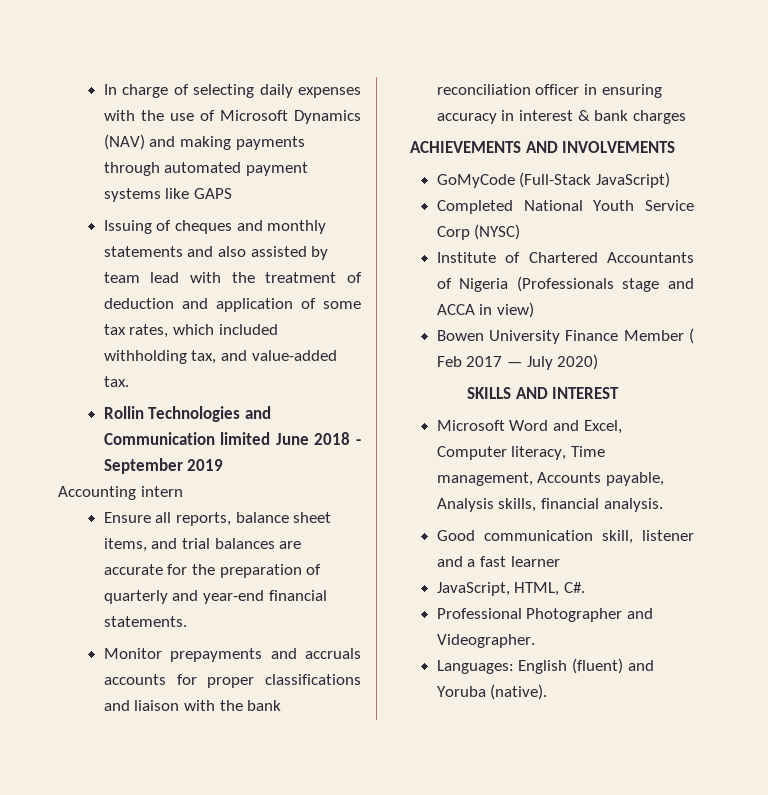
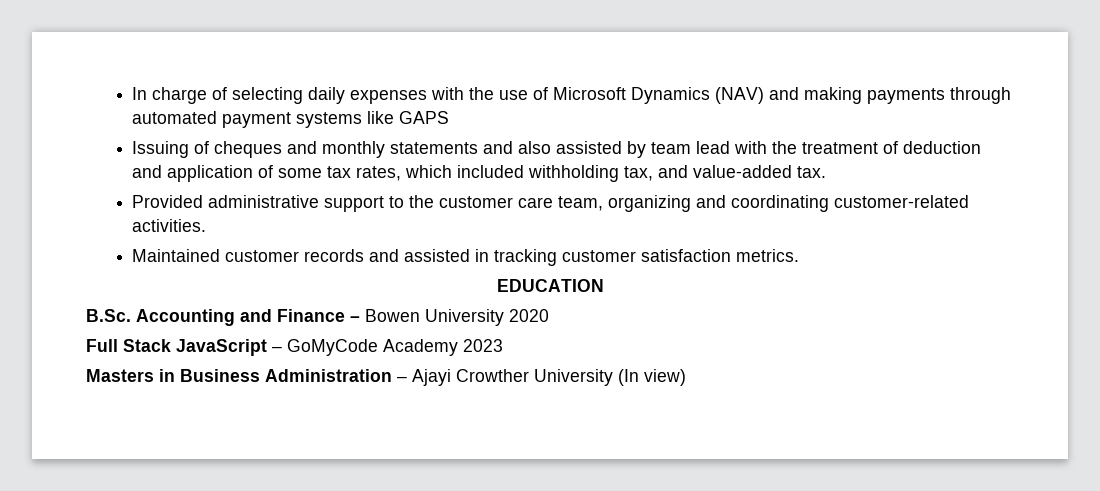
[103,406,272,422] [103,432,361,445] [103,458,224,474] [58,486,183,500] [103,512,332,526] [103,538,302,552] [103,564,322,578] [103,590,327,604] [103,616,187,627] [103,648,361,662] [103,674,361,688] [103,700,282,711] [436,84,662,98] [436,110,686,124] [409,141,676,153] [436,172,671,188] [436,200,694,214] [436,224,521,240] [436,252,694,263] [436,276,694,292] [436,302,535,318] [436,328,694,344] [436,354,599,370] [466,387,620,399] [436,420,622,434] [436,446,606,460] [436,472,665,486] [436,498,663,512] [436,530,694,544] [436,556,560,567] [436,582,586,596] [436,608,654,622] [436,634,535,648] [436,658,654,674] [436,684,548,700] Rollin Technologies and Communication limited June 2018 - September 2019 // Accounting intern // Ensure all reports, balance sheet items, and trial balances are accurate for the preparation of quarterly and year-end financial statements. // Monitor prepayments and accruals accounts for proper classifications and liaison with the bank reconciliation officer in ensuring accuracy in interest & bank charges // ACHIEVEMENTS AND INVOLVEMENTS // GoMyCode (Full-Stack JavaScript) // Completed National Youth Service Corp (NYSC) // Institute of Chartered Accountants of Nigeria (Professionals stage and ACCA in view) // Bowen University Finance Member ( Feb 2017 — July 2020) // SKILLS AND INTEREST // Microsoft Word and Excel, Computer literacy, Time management, Accounts payable, Analysis skills, financial analysis. // Good communication skill, listener and a fast learner // JavaScript, HTML, C#. // Professional Photographer and Videographer. // Languages: English (fluent) and Yoruba (native). -> [132,195,970,212] [132,219,207,232] [132,249,800,266] [496,279,604,292] [86,309,549,326] [86,339,503,356] [86,369,686,386] Provided administrative support to the customer care team, organizing and coordinating customer-related activities. // Maintained customer records and assisted in tracking customer satisfaction metrics. // EDUCATION // B.Sc. Accounting and Finance – Bowen University 2020 // Full Stack JavaScript – GoMyCode Academy 2023 // Masters in Business Administration – Ajayi Crowther University (In view)

